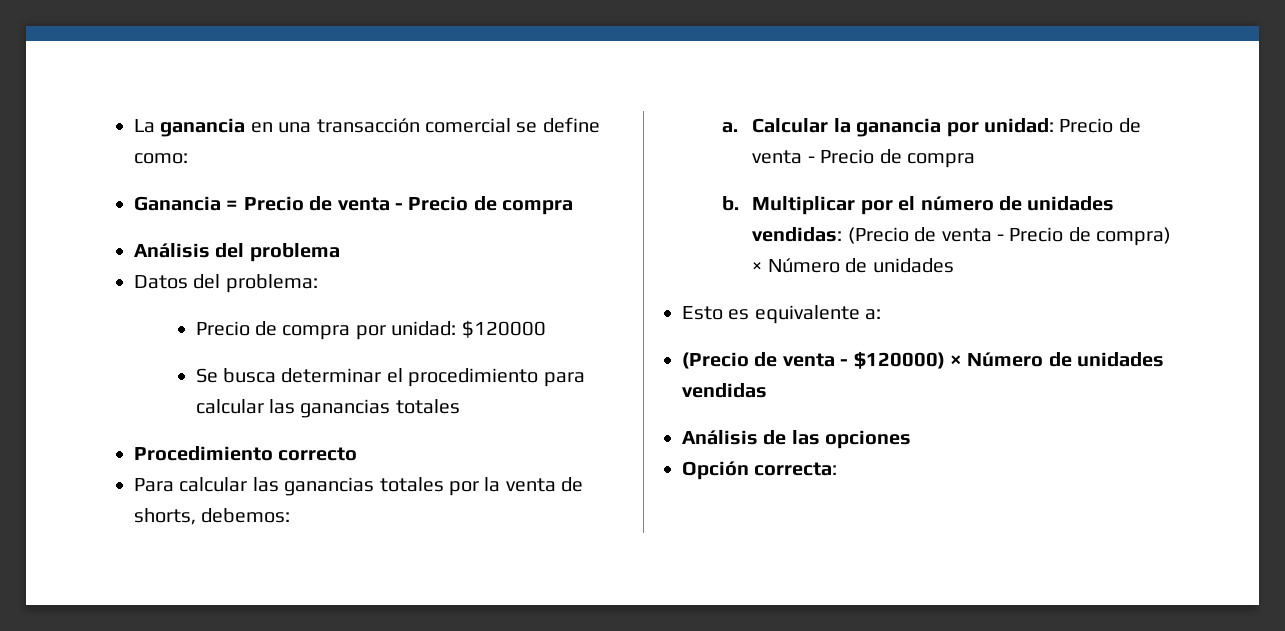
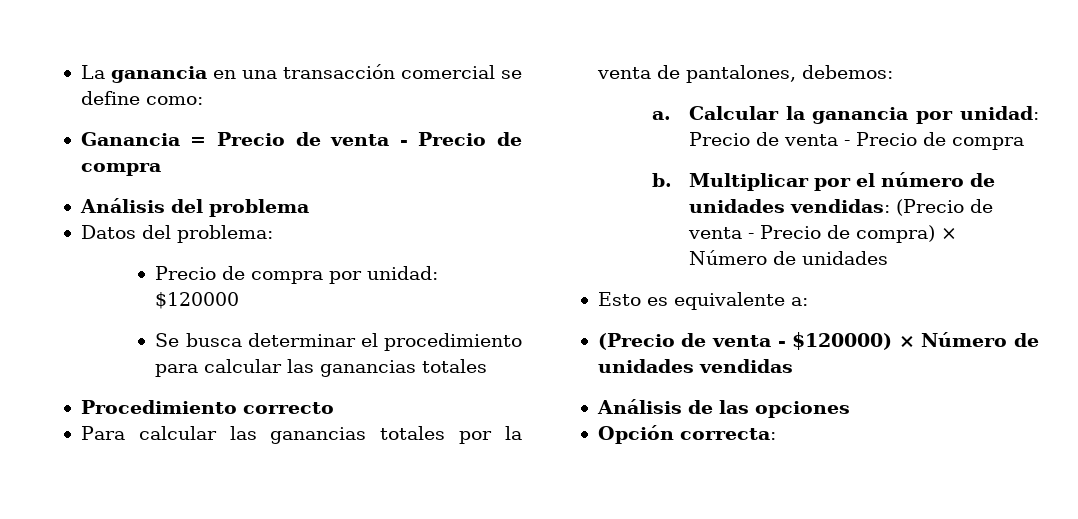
[134,508,196,525] shorts, -> [685,65,796,83] pantalones,

